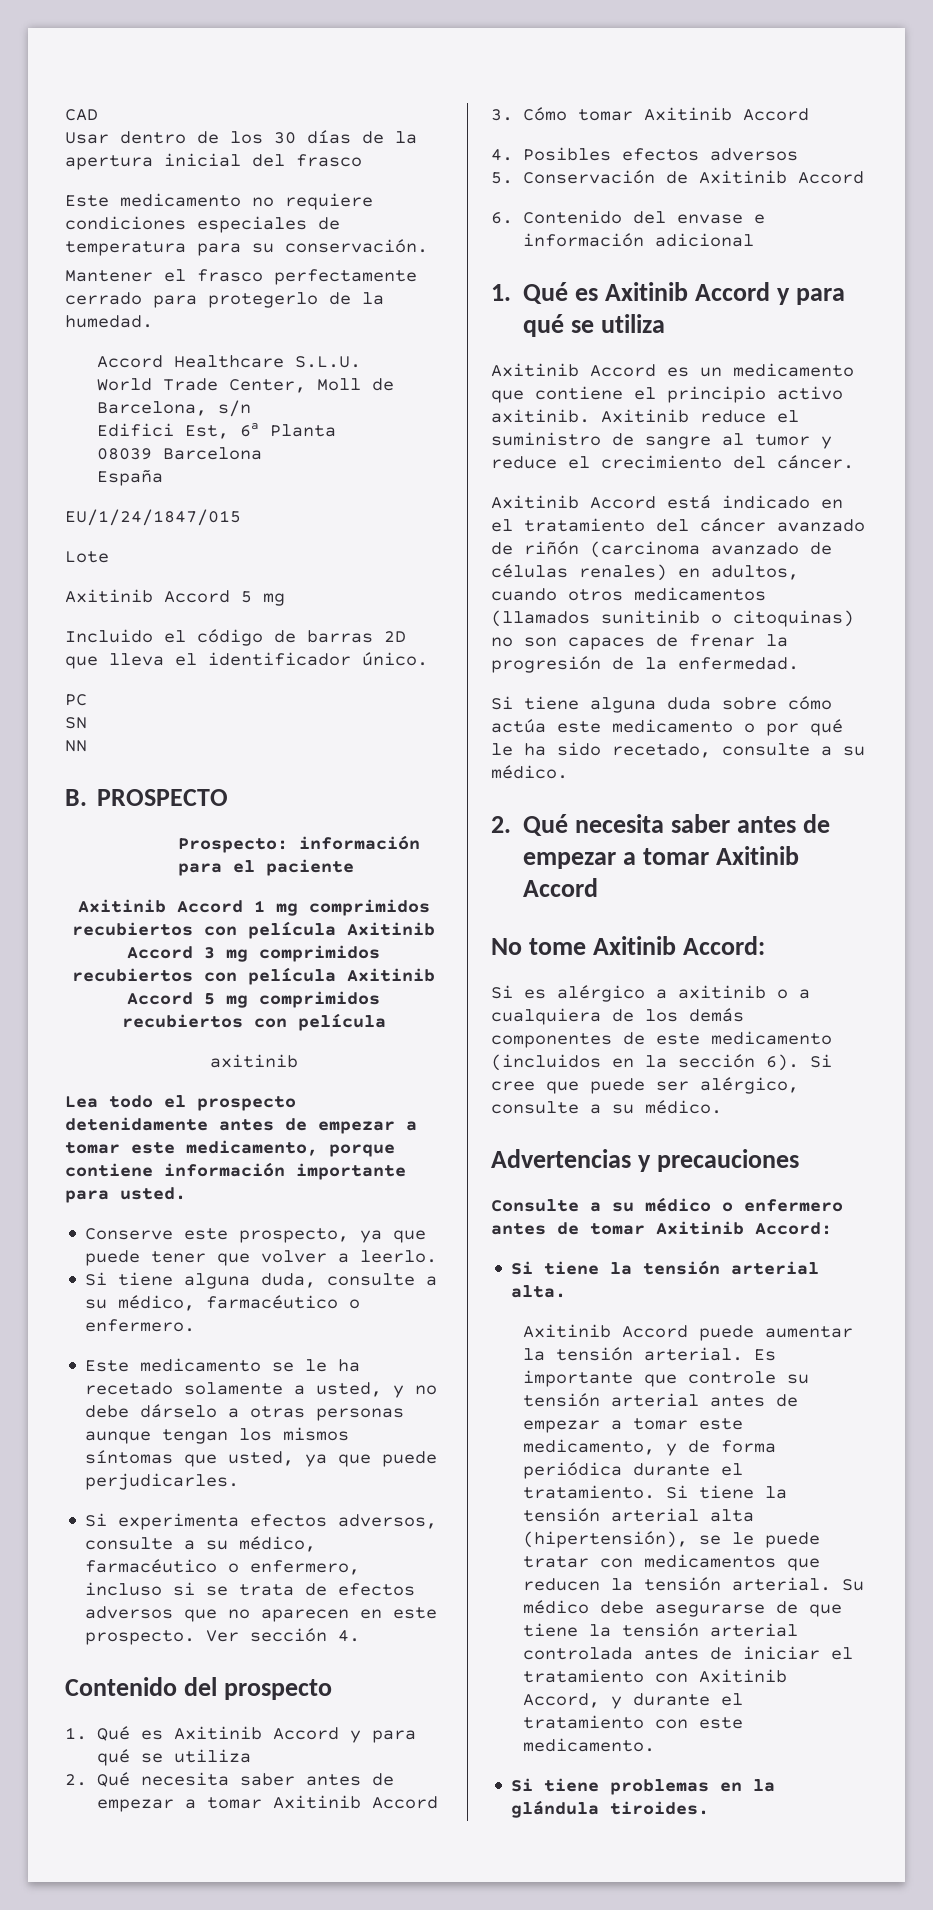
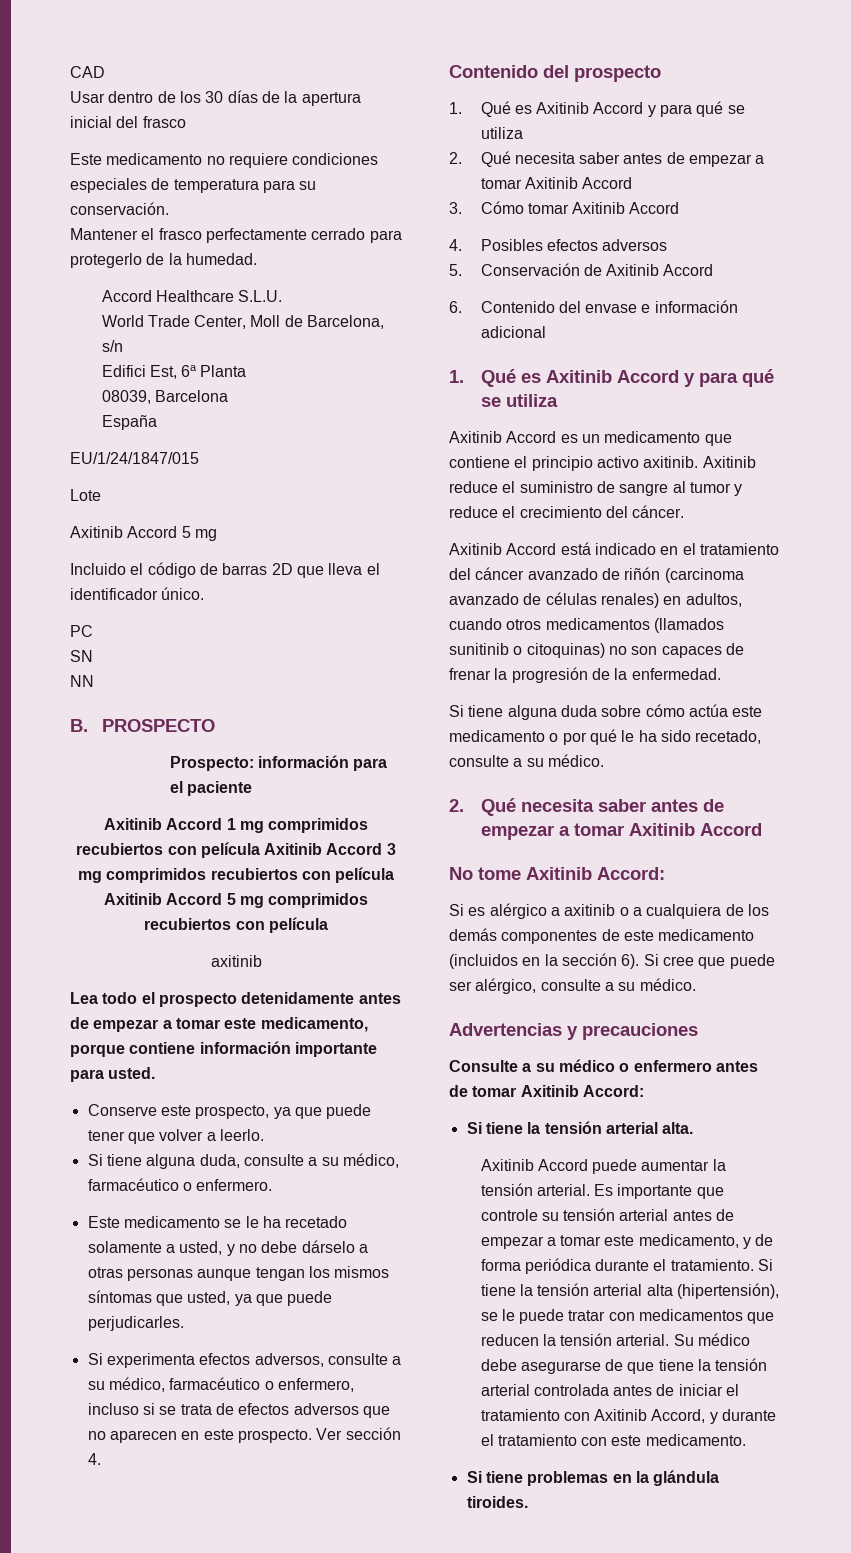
[96,448,152,460] 08039 -> [101,390,151,404] 08039,

